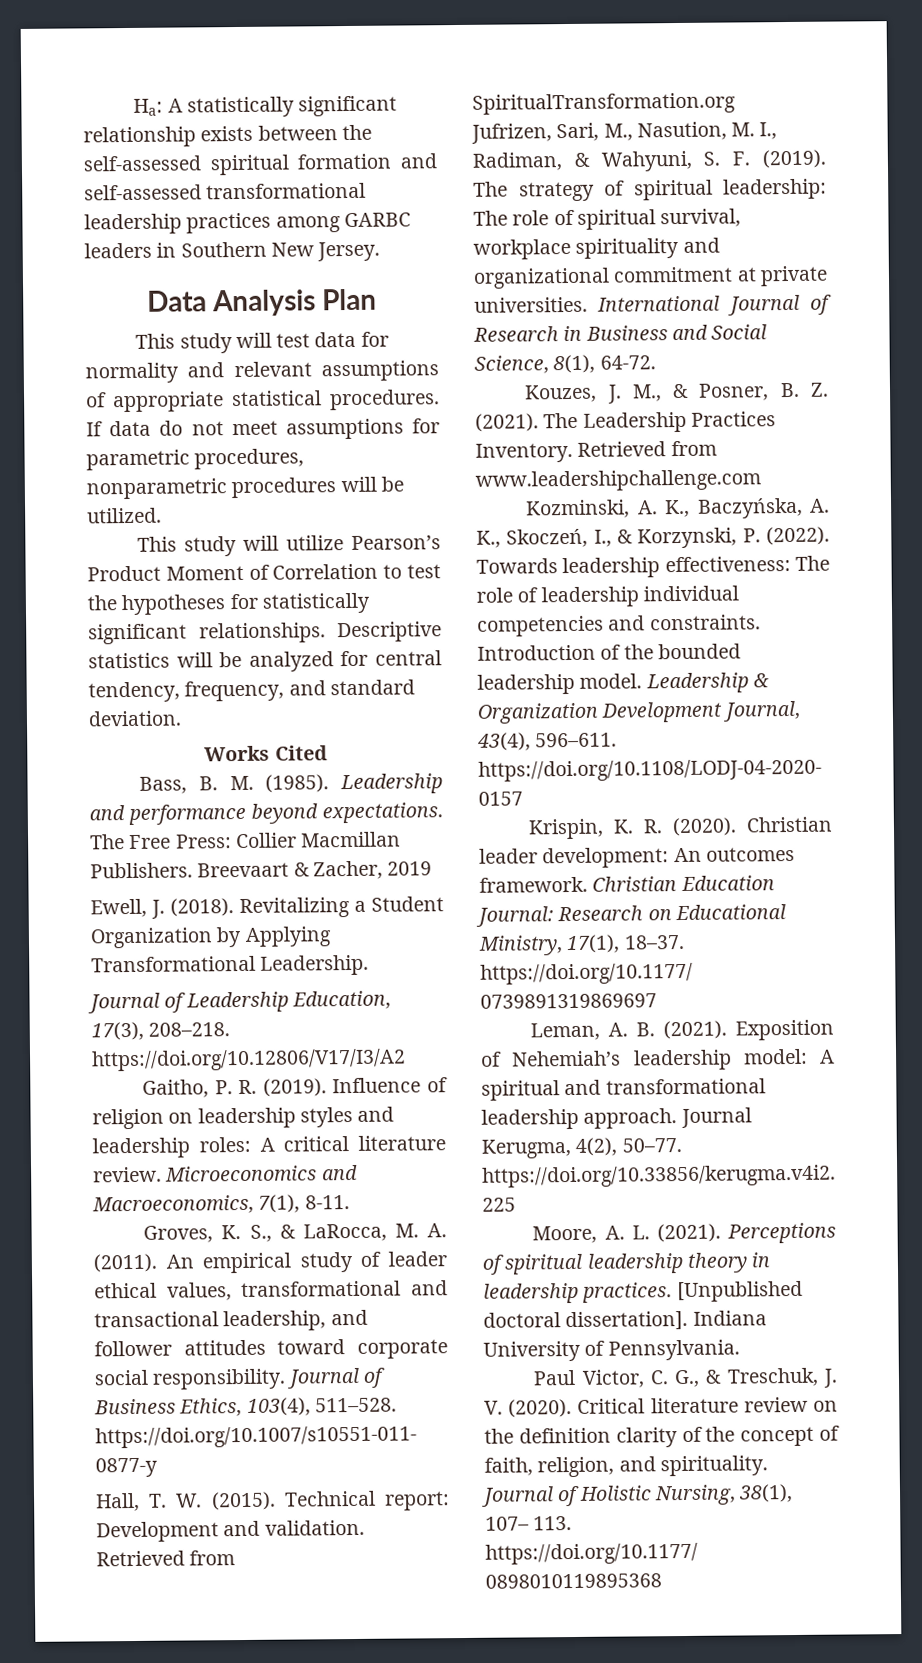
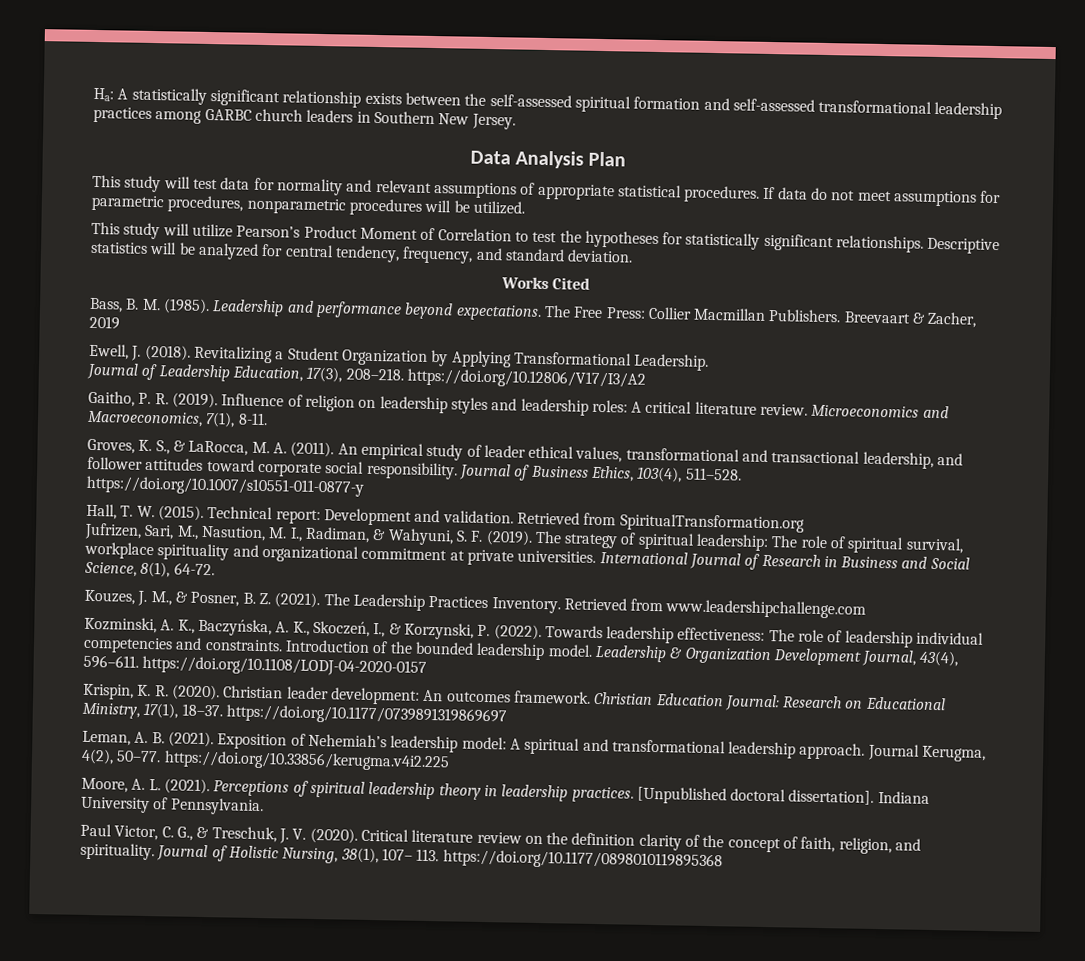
(411, 220) none -> [254,108,303,122] church

